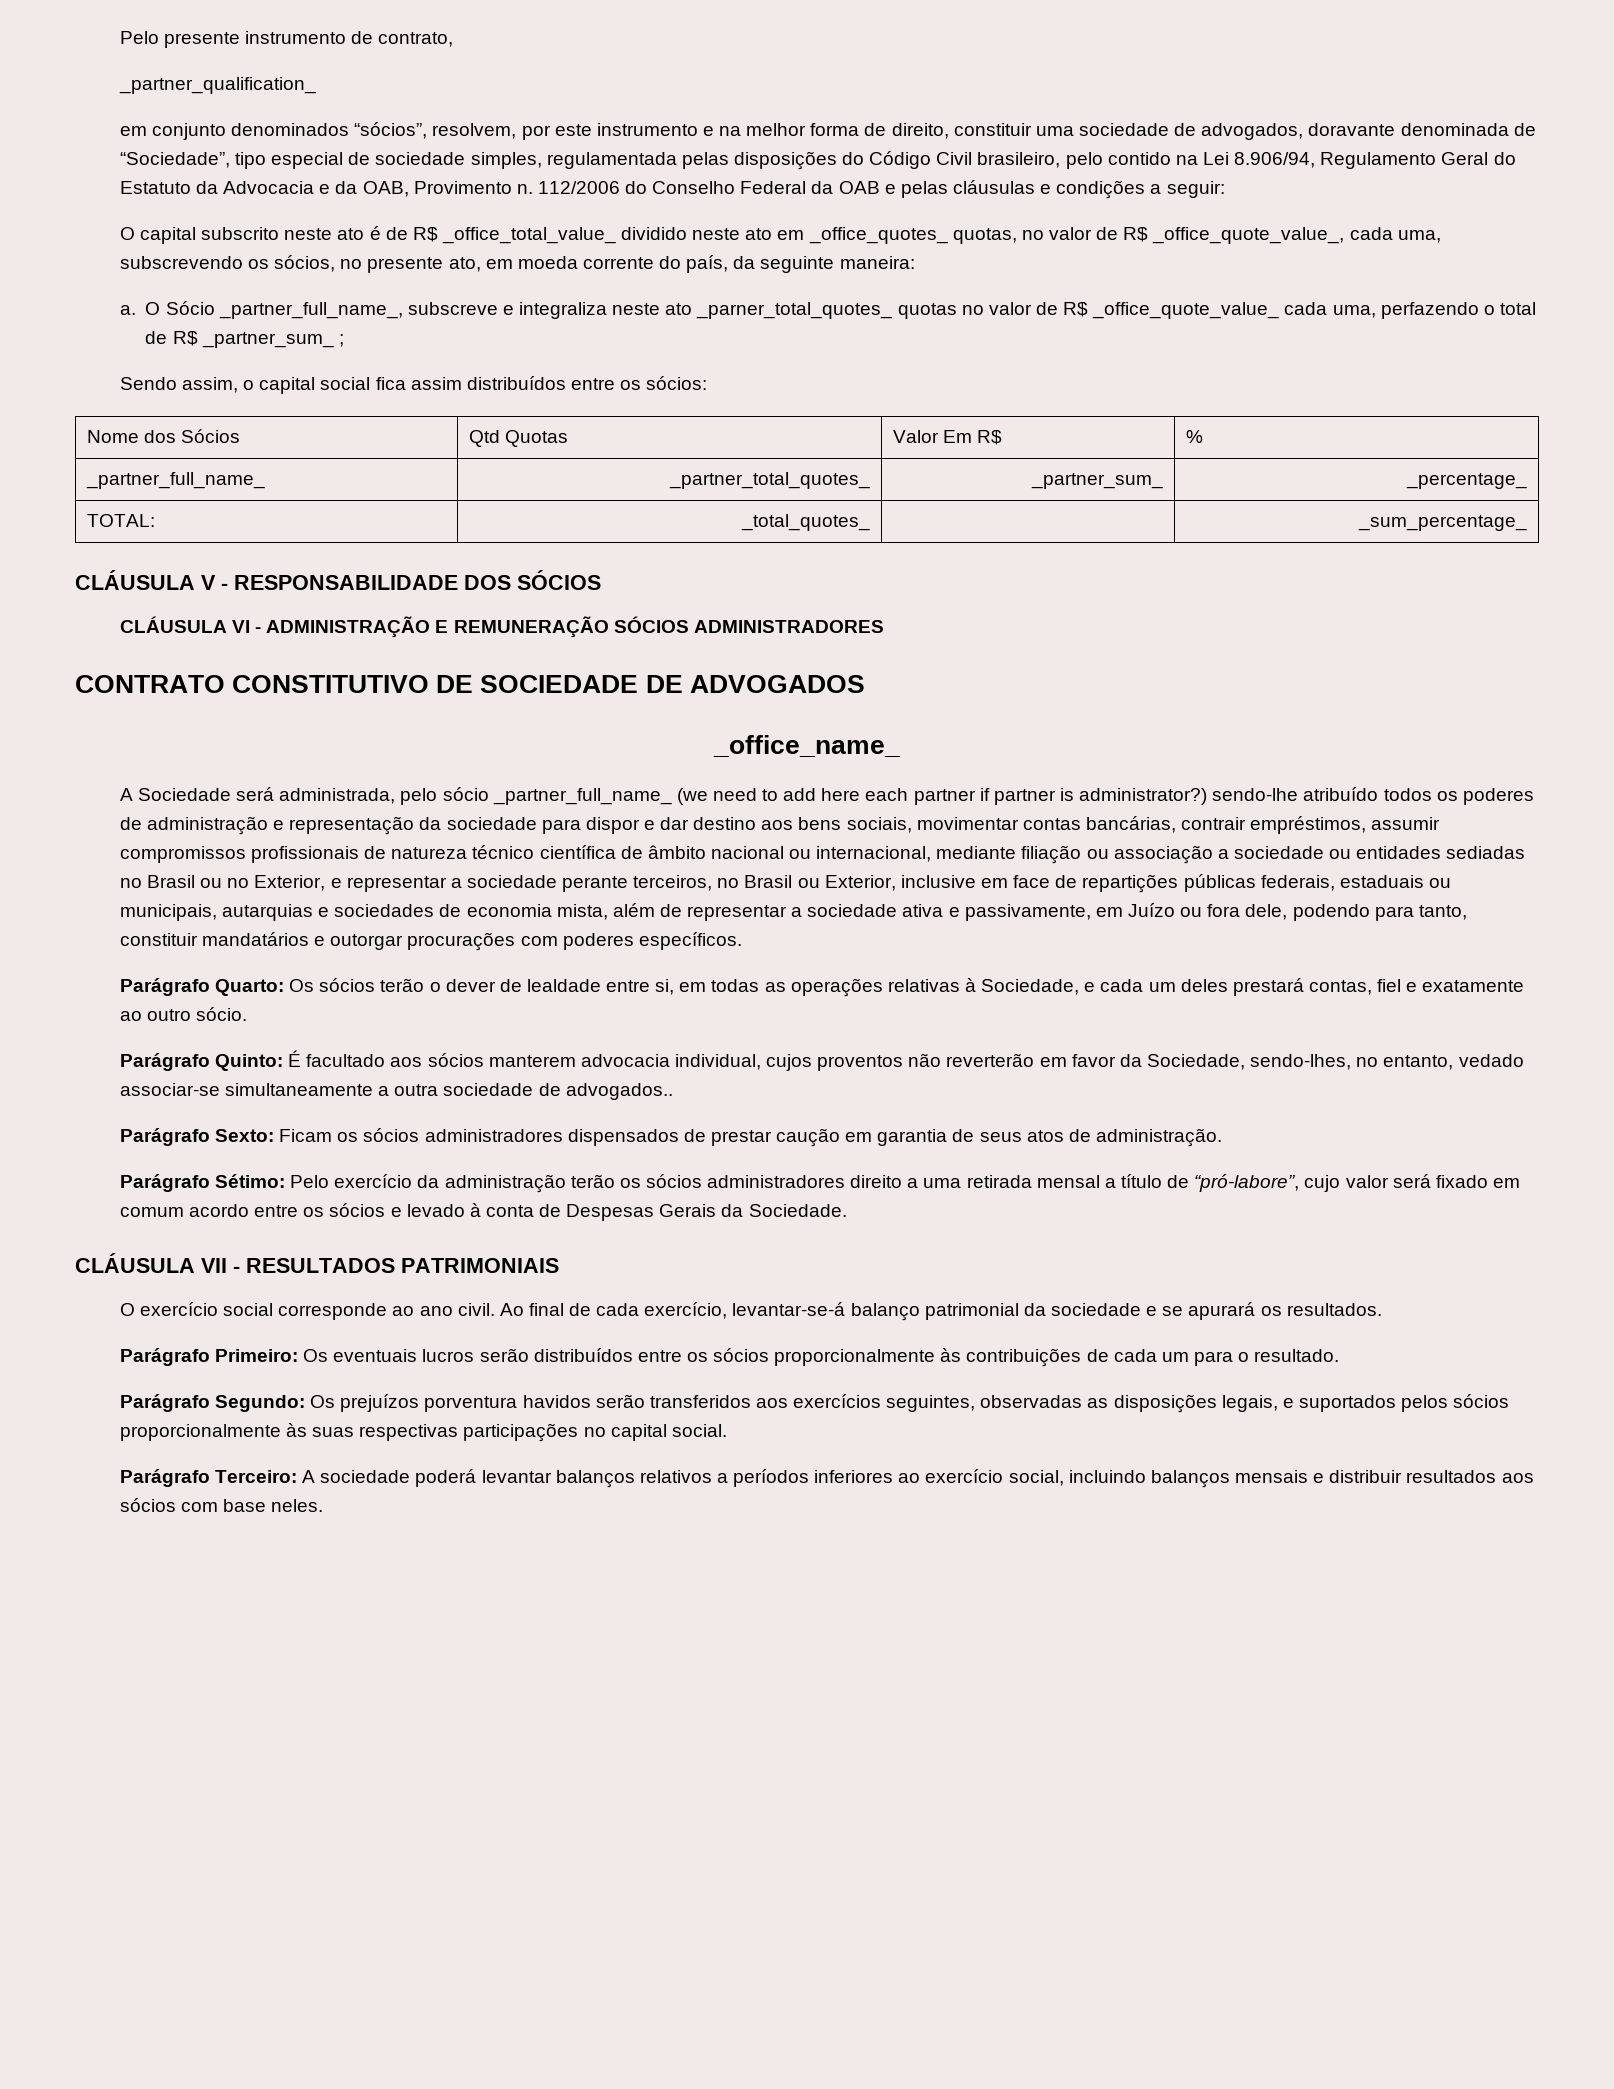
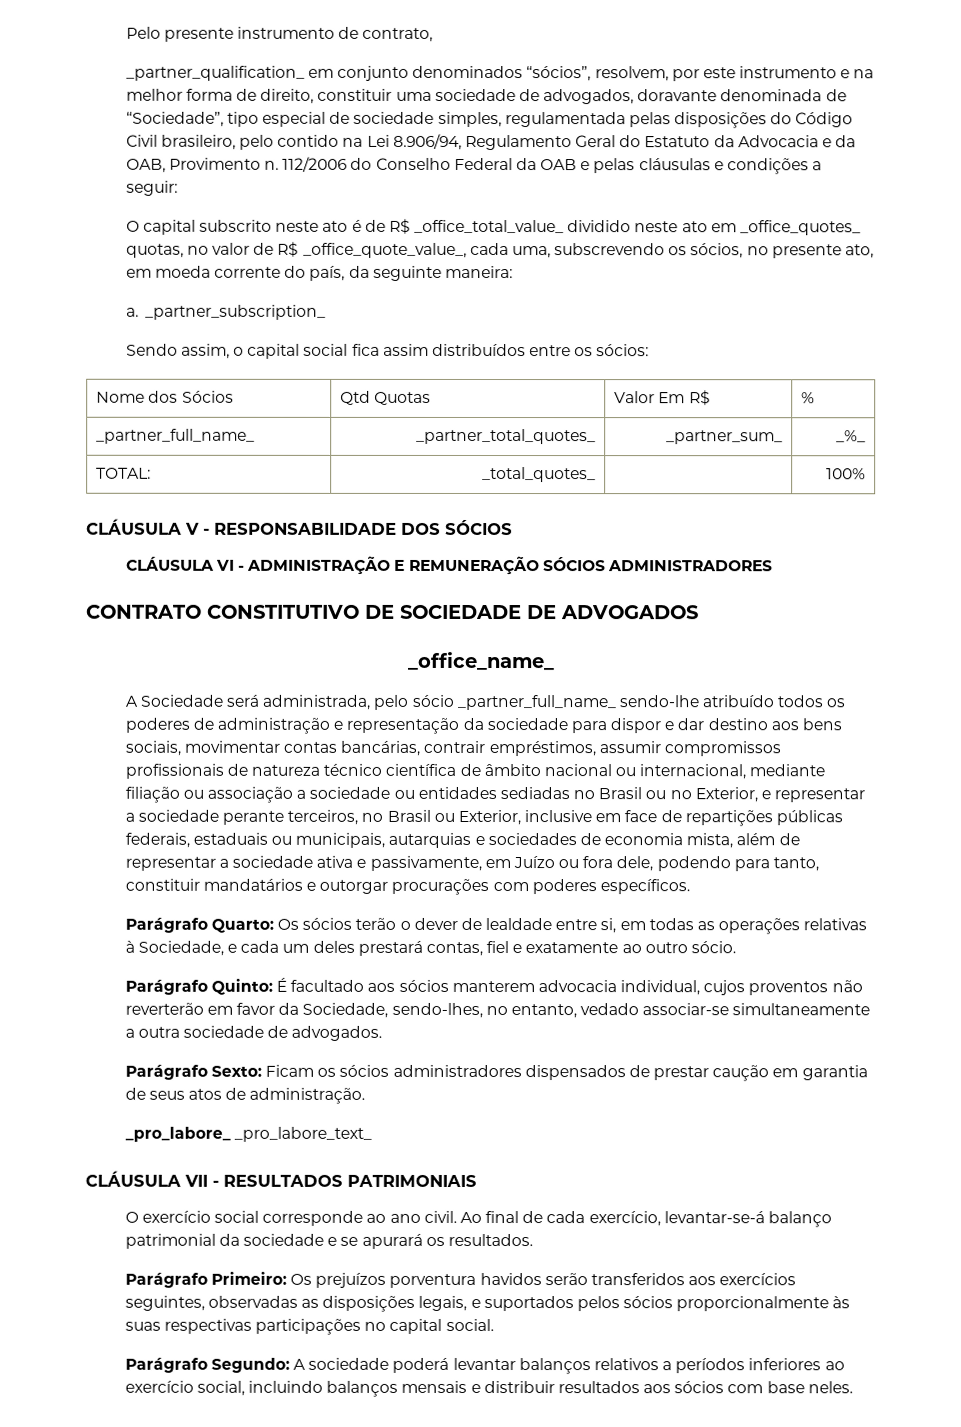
(316, 85) // -> (305, 73) none
[145,301,1536,319] [145,331,344,348] O Sócio _partner_full_name_, subscreve e integraliza neste ato _parner_total_quotes_ quotas no valor de R$ _office_quote_value_ cada uma, perfazendo o total de R$ _partner_sum_ ; -> [145,304,327,320] _partner_subscription_
[1406,473,1528,489] _percentage_ -> [835,430,866,443] _%_
[1358,515,1528,531] _sum_percentage_ -> [825,468,866,480] 100%
[676,788,1208,805] (we need to add here each partner if partner is administrator?) -> (617, 702) none
[565,1083,673,1100] advogados.. -> [291,1025,383,1041] advogados.
[119,1174,1520,1193] [119,1203,847,1221] Parágrafo Sétimo: Pelo exercício da administração terão os sócios administradores direito a uma retirada mensal a título de “pró-labore”, cujo valor será fixado em comum acordo entre os sócios e levado à conta de Despesas Gerais da Sociedade. -> [124,1126,372,1142] _pro_labore_ _pro_labore_text_
[333,1348,1340,1367] [119,1394,336,1412] eventuais lucros serão distribuídos entre os sócios proporcionalmente às contribuições de cada um para o resultado. // Parágrafo Segundo: Os -> (312, 1279) none
[215,1470,298,1483] Terceiro: -> [210,1357,290,1373] Segundo:

